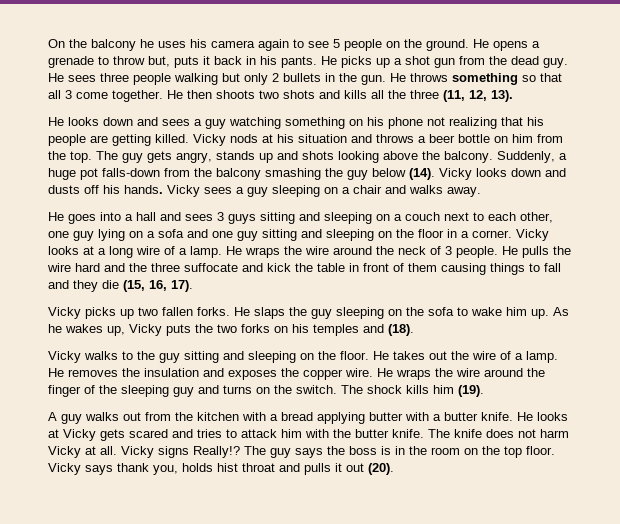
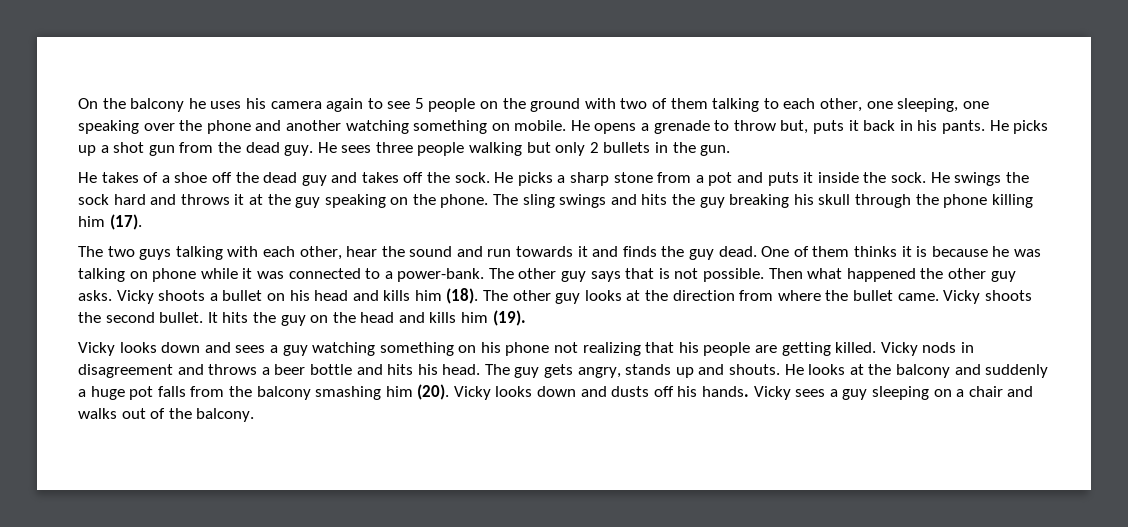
[426,39,469,51] ground. -> [530,98,989,112] [78,120,567,134] ground with two of them talking to each other, one sleeping, one speaking over the phone and another watching something on mobile.
[390,73,562,85] [48,90,513,102] [48,117,64,126] He throws something so that all 3 come together. He then shoots two shots and kills all the three (11, 12, 13). // He -> [78,172,1029,186] [78,194,1033,208] [78,214,142,230] [78,246,1041,260] [78,268,1016,282] [78,288,1032,304] [78,310,526,326] [78,342,115,356] // He takes of a shoe off the dead guy and takes off the sock. He picks a sharp stone from a pot and puts it inside the sock. He swings the sock hard and throws it at the guy speaking on the phone. The sling swings and hits the guy breaking his skull through the phone killing him (17). // The two guys talking with each other, hear the sound and run towards it and finds the guy dead. One of them thinks it is because he was talking on phone while it was connected to a power-bank. The other guy says that is not possible. Then what happened the other guy asks. Vicky shoots a bullet on his head and kills him (18). The other guy looks at the direction from where the bullet came. Vicky shoots the second bullet. It hits the guy on the head and kills him (19). // Vicky
[262,134,347,143] at his situation -> [960,342,974,353] [78,364,173,378] in disagreement
[494,134,563,143] [48,151,92,163] on him from the top. -> [356,364,481,375] and hits his head.
[302,151,555,163] shots looking above the balcony. Suddenly, -> [729,364,1049,378] shouts. He looks at the balcony and suddenly
[102,168,160,177] falls-down -> [157,386,186,397] falls
[325,168,435,180] the guy below (14). -> [385,384,450,400] him (20).
[447,187,481,197] [48,212,553,224] [48,229,549,241] [48,246,571,258] [47,263,561,275] [48,280,193,292] [48,307,569,319] [48,324,414,336] [48,351,558,363] [48,368,545,380] [48,385,484,397] [48,412,568,424] [48,429,569,441] [48,446,555,458] [48,463,394,475] away. // He goes into a hall and sees 3 guys sitting and sleeping on a couch next to each other, one guy lying on a sofa and one guy sitting and sleeping on the floor in a corner. Vicky looks at a long wire of a lamp. He wraps the wire around the neck of 3 people. He pulls the wire hard and the three suffocate and kick the table in front of them causing things to fall and they die (15, 16, 17). // Vicky picks up two fallen forks. He slaps the guy sleeping on the sofa to wake him up. As he wakes up, Vicky puts the two forks on his temples and (18). // Vicky walks to the guy sitting and sleeping on the floor. He takes out the wire of a lamp. He removes the insulation and exposes the copper wire. He wraps the wire around the finger of the sleeping guy and turns on the switch. The shock kills him (19). // A guy walks out from the kitchen with a bread applying butter with a butter knife. He looks at Vicky gets scared and tries to attack him with the butter knife. The knife does not harm Vicky at all. Vicky signs Really!? The guy says the boss is in the room on the top floor. Vicky says thank you, holds hist throat and pulls it out (20). -> [121,408,255,422] out of the balcony.

